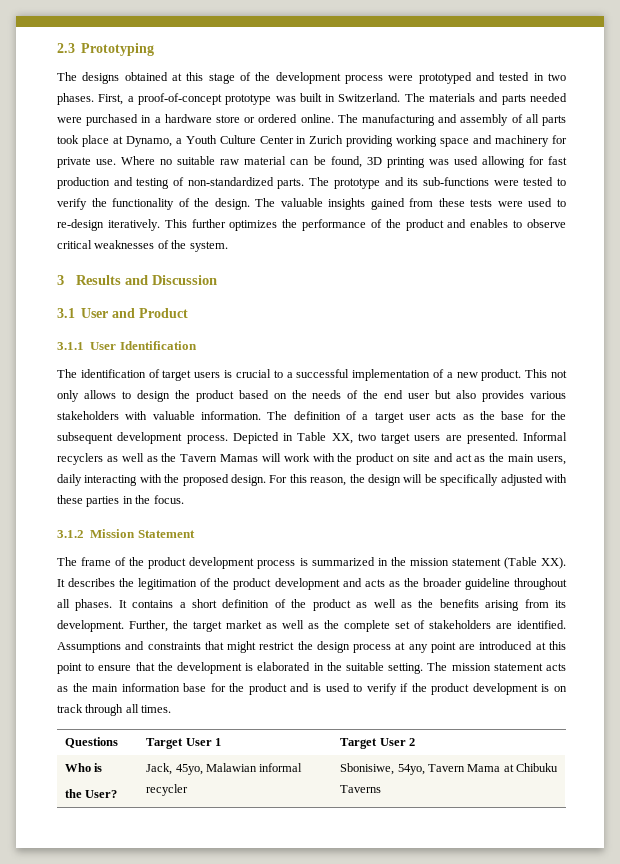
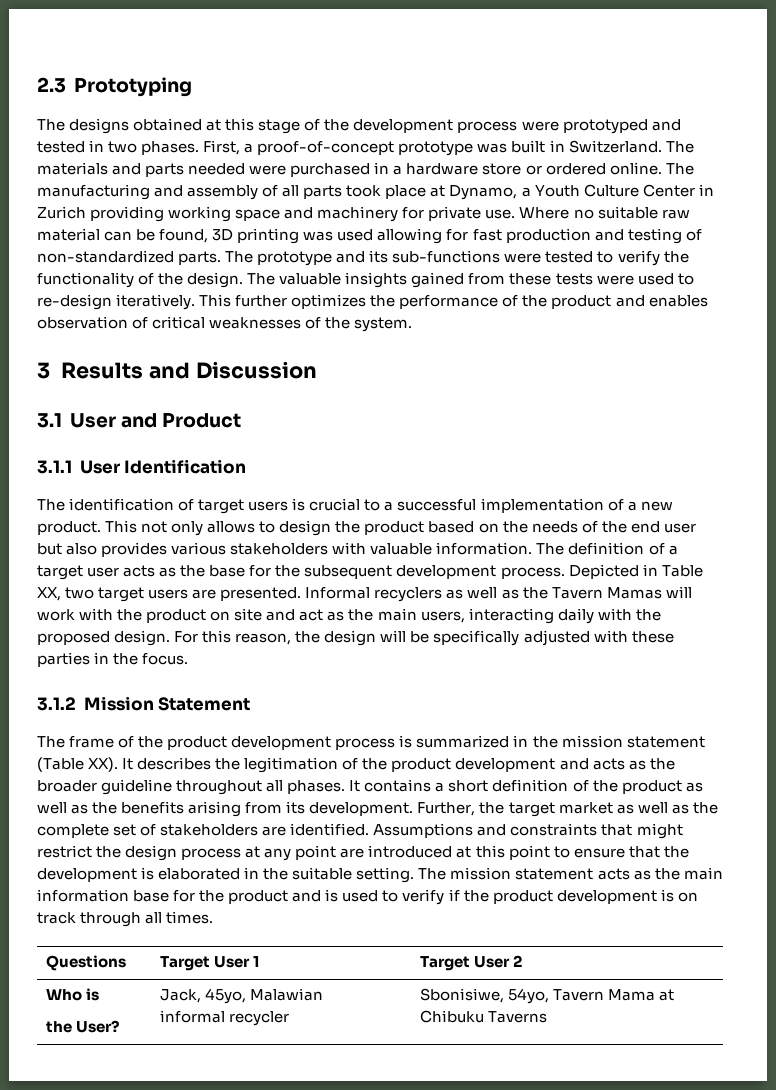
[513,219,567,228] to observe -> [37,316,149,329] observation of
[57,474,138,486] daily interacting -> [468,608,594,624] interacting daily

